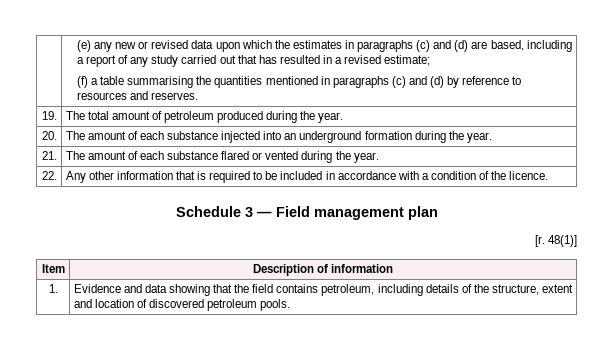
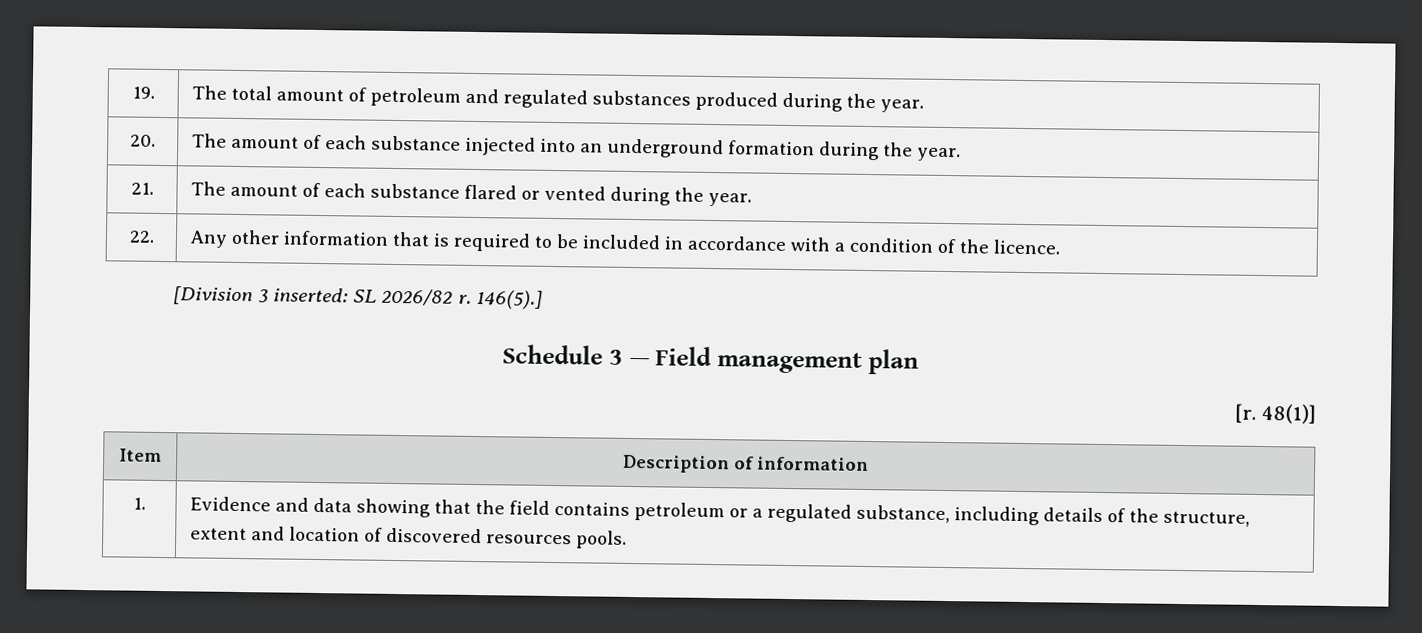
[76,40,572,52] [76,55,431,67] [76,76,522,88] [76,91,199,100] | (e) any new or revised data upon which the estimates in paragraphs (c) and (d) are based, including a report of any study carried out that has resulted in a revised estimate; // (f) a table summarising the quantities mentioned in paragraphs (c) and (d) by reference to resources and reserves. // -> (131, 92) none
(215, 117) none -> [465,88,692,109] and regulated substances
(549, 175) none -> [173,286,544,310] // [Division 3 inserted: SL 2026/82 r. 146(5).]
[321,284,375,296] petroleum, -> [634,502,951,524] petroleum or a regulated substance,
[207,299,258,311] petroleum -> [486,534,573,545] resources

